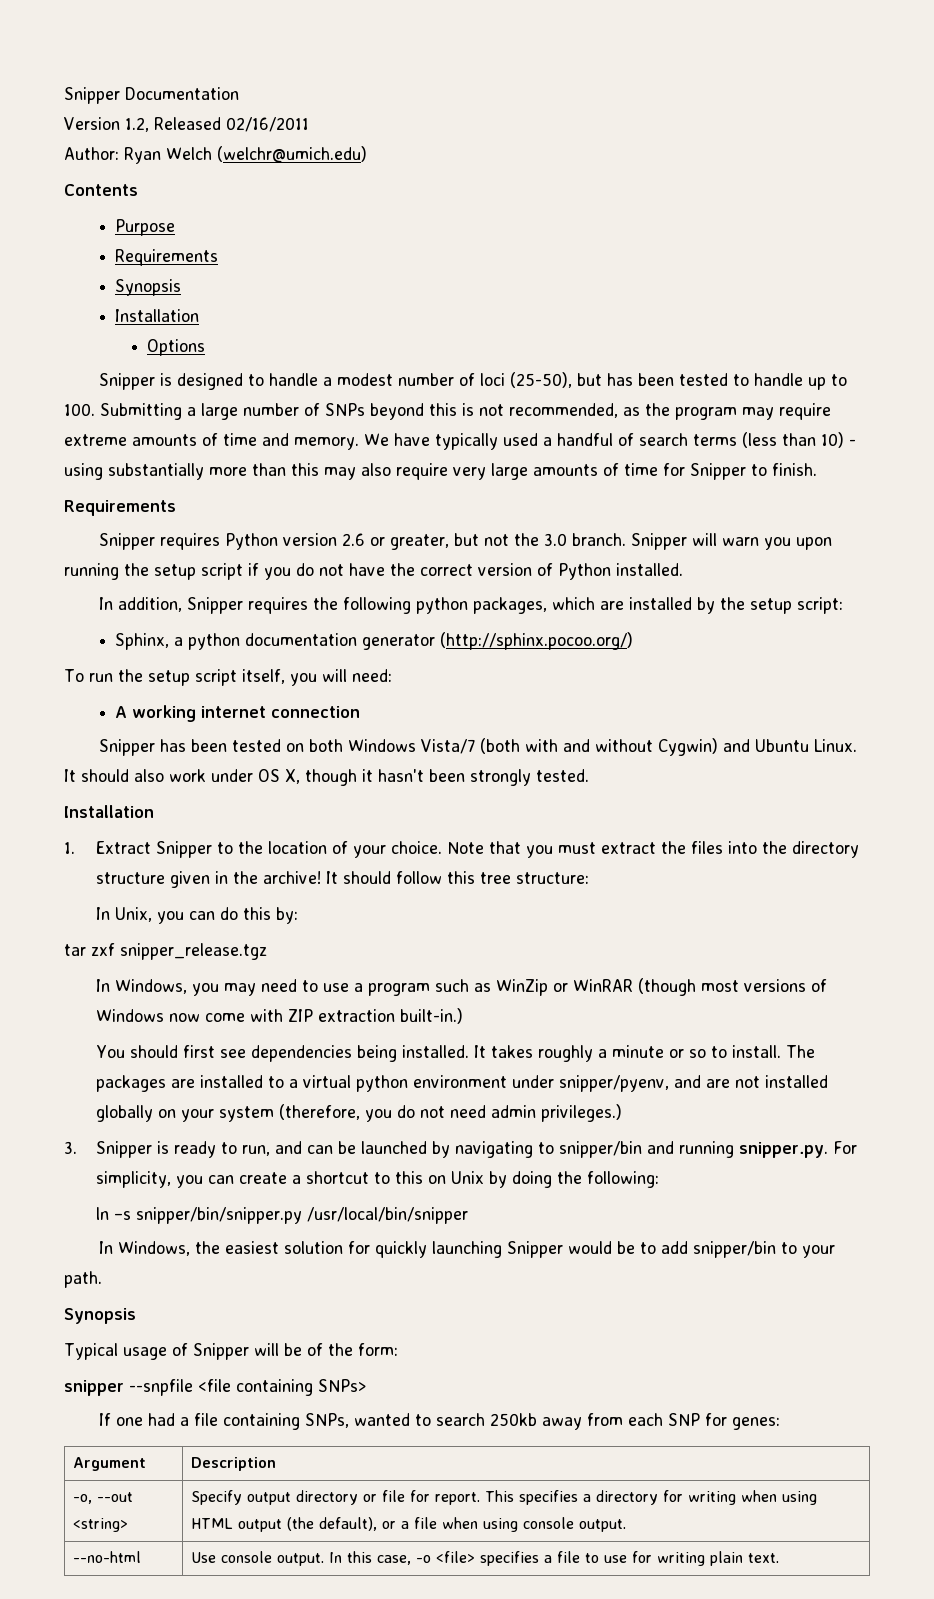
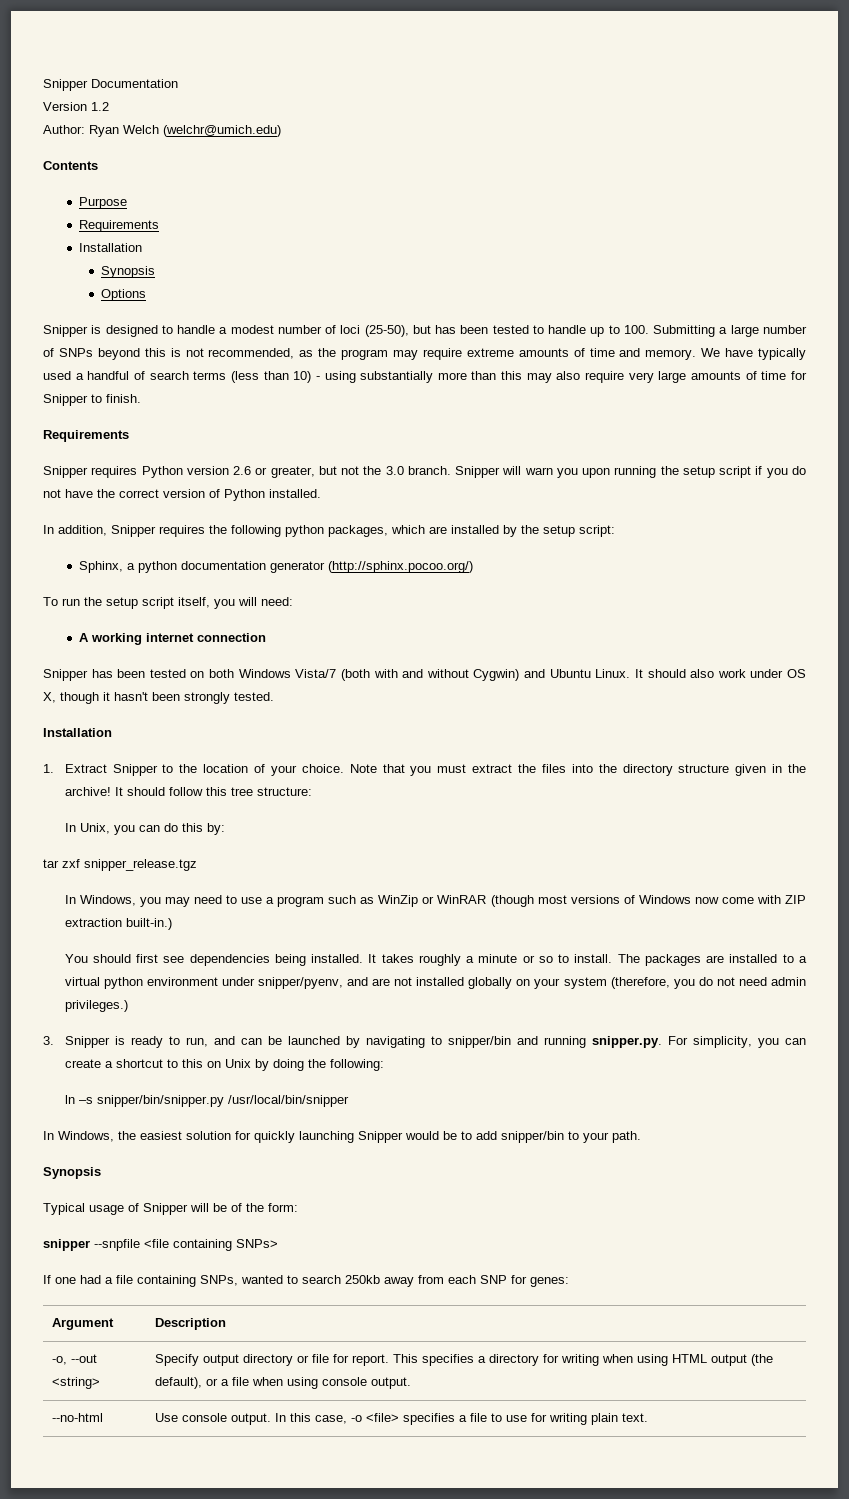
[124,117,309,132] 1.2, Released 02/16/2011 -> [91,102,109,111] 1.2
[115,279,182,296] [115,309,200,322] // Synopsis // Installation -> [78,243,142,252] [100,266,155,278] // Installation // Synopsis

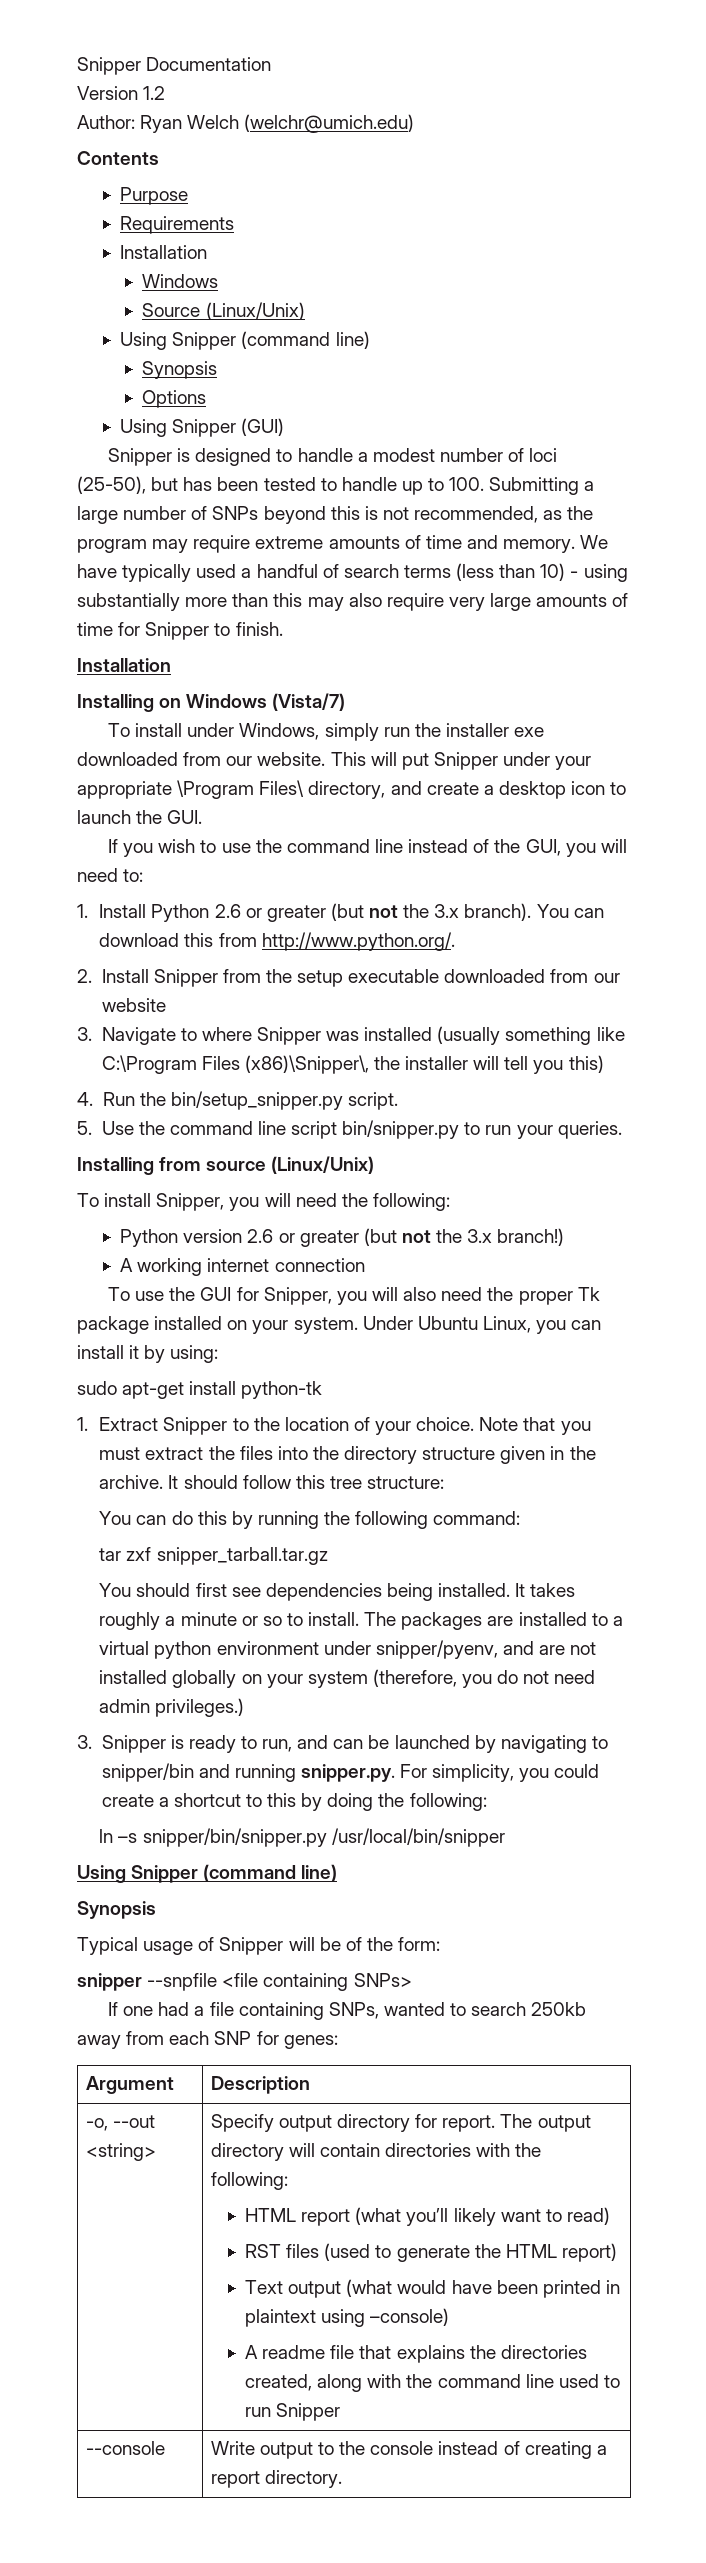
(142, 247) none -> [142,274,219,288] [142,302,305,320] [120,331,370,350] // Windows // Source (Linux/Unix) // Using Snipper (command line)
(146, 295) none -> [120,418,285,437] // Using Snipper (GUI)
[43,430,129,442] [43,466,806,478] [43,489,321,501] [43,525,615,537] [78,561,473,573] [43,597,293,609] [78,633,266,645] [43,669,806,681] [43,692,274,704] [43,728,112,737] Requirements // Snipper requires Python version 2.6 or greater, but not the 3.0 branch. Snipper will warn you upon running the setup script if you do not have the correct version of Python installed. // In addition, Snipper requires the following python packages, which are installed by the setup script: // Sphinx, a python documentation generator (http://sphinx.pocoo.org/) // To run the setup script itself, you will need: // A working internet connection // Snipper has been tested on both Windows Vista/7 (both with and without Cygwin) and Ubuntu Linux. It should also work under OS X, though it hasn't been strongly tested. // Installation -> [77,658,171,672] [77,693,346,712] [108,723,545,741] [77,752,592,770] [77,780,627,799] [77,810,203,824] [108,839,627,857] [77,868,144,882] [77,903,604,922] [99,932,455,951] [77,969,620,987] [101,998,166,1012] [77,1026,625,1045] [101,1055,604,1074] [77,1091,398,1110] [77,1120,622,1139] [77,1156,375,1175] [77,1193,450,1211] [120,1228,565,1247] [120,1258,365,1276] [108,1287,600,1305] [77,1316,602,1334] [77,1345,219,1363] [77,1381,323,1399] Installation // Installing on Windows (Vista/7) // To install under Windows, simply run the installer exe downloaded from our website. This will put Snipper under your appropriate \Program Files\ directory, and create a desktop icon to launch the GUI. // If you wish to use the command line instead of the GUI, you will need to: // 1. Install Python 2.6 or greater (but not the 3.x branch). You can download this from http://www.python.org/. // 2. Install Snipper from the setup executable downloaded from our website // 3. Navigate to where Snipper was installed (usually something like C:\Program Files (x86)\Snipper\, the installer will tell you this) // 4. Run the bin/setup_snipper.py script. // 5. Use the command line script bin/snipper.py to run your queries. // Installing from source (Linux/Unix) // To install Snipper, you will need the following: // Python version 2.6 or greater (but not the 3.x branch!) // A working internet connection // To use the GUI for Snipper, you will also need the proper Tk package installed on your system. Under Ubuntu Linux, you can install it by using: // sudo apt-get install python-tk
[64,787,111,796] archive! -> [99,1475,164,1489] archive.
[64,823,225,835] [43,859,197,871] [64,895,807,907] [64,918,172,930] In Unix, you can do this by: // tar zxf snipper_release.tgz // In Windows, you may need to use a program such as WinZip or WinRAR (though most versions of Windows now come with ZIP extraction built-in.) -> [99,1511,521,1529] [99,1547,328,1565] You can do this by running the following command: // tar zxf snipper_tarball.tar.gz
[785,1038,807,1045] can -> [554,1764,600,1778] could
[206,1059,251,1068] on Unix -> (297, 1800) none
[43,1131,641,1143] In Windows, the easiest solution for quickly launching Snipper would be to add snipper/bin to your path. -> [77,1864,338,1883] Using Snipper (command line)
[296,1354,773,1366] [154,1377,411,1389] [51,1413,103,1422] [154,1413,648,1425] or file for report. This specifies a directory for writing when using HTML output (the default), or a file when using console output. // --no-html | Use console output. In this case, -o <file> specifies a file to use for writing plain text. -> [415,2114,591,2132] [210,2143,542,2161] [210,2172,288,2190] [244,2207,610,2226] [244,2243,617,2262] [244,2279,620,2298] [244,2308,450,2327] [244,2345,587,2363] [244,2374,620,2392] [244,2403,341,2421] [85,2441,165,2455] [210,2441,607,2459] [210,2470,342,2488] for report. The output directory will contain directories with the following: // HTML report (what you’ll likely want to read) // RST files (used to generate the HTML report) // Text output (what would have been printed in plaintext using –console) // A readme file that explains the directories created, along with the command line used to run Snipper // --console | Write output to the console instead of creating a report directory.

